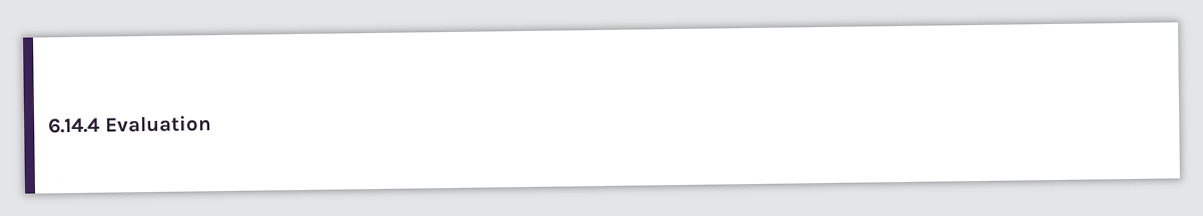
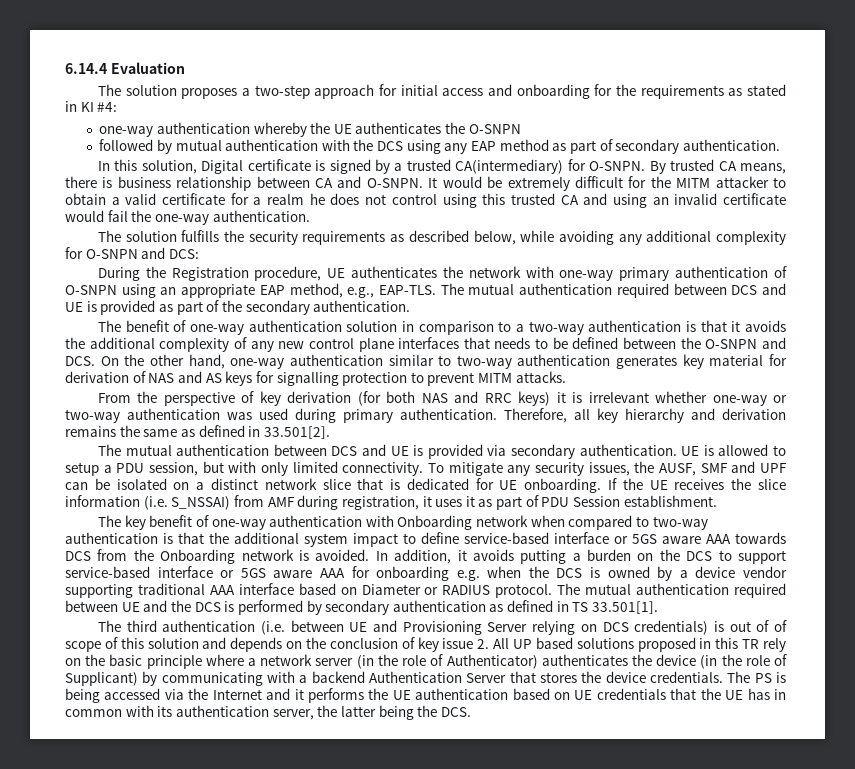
(212, 124) none -> [97,84,786,99] [65,101,118,112] [99,122,521,137] [99,139,780,154] [97,159,786,174] [65,176,786,191] [65,193,787,208] [65,210,310,225] [97,230,787,245] [65,247,199,259] [97,266,788,281] [65,283,786,298] [65,300,411,315] [97,320,786,335] [65,337,786,352] [65,354,787,369] [65,371,566,386] [97,391,787,406] [65,408,786,423] [65,425,330,439] [97,444,787,459] [65,461,787,476] [65,478,786,493] [65,495,717,510] [97,515,708,530] [65,532,786,547] [65,549,787,564] [65,566,788,581] [65,583,786,598] [65,600,659,615] [97,620,787,635] [65,637,786,652] [65,654,788,669] [65,671,787,686] [65,688,787,703] [65,705,471,720] // The solution proposes a two-step approach for initial access and onboarding for the requirements as stated in KI #4: // one-way authentication whereby the UE authenticates the O-SNPN // followed by mutual authentication with the DCS using any EAP method as part of secondary authentication. // In this solution, Digital certificate is signed by a trusted CA(intermediary) for O-SNPN. By trusted CA means, there is business relationship between CA and O-SNPN. It would be extremely difficult for the MITM attacker to obtain a valid certificate for a realm he does not control using this trusted CA and using an invalid certificate would fail the one-way authentication. // The solution fulfills the security requirements as described below, while avoiding any additional complexity for O-SNPN and DCS: // During the Registration procedure, UE authenticates the network with one-way primary authentication of O-SNPN using an appropriate EAP method, e.g., EAP-TLS. The mutual authentication required between DCS and UE is provided as part of the secondary authentication. // The benefit of one-way authentication solution in comparison to a two-way authentication is that it avoids the additional complexity of any new control plane interfaces that needs to be defined between the O-SNPN and DCS. On the other hand, one-way authentication similar to two-way authentication generates key material for derivation of NAS and AS keys for signalling protection to prevent MITM attacks. // From the perspective of key derivation (for both NAS and RRC keys) it is irrelevant whether one-way or two-way authentication was used during primary authentication. Therefore, all key hierarchy and derivation remains the same as defined in 33.501[2]. // The mutual authentication between DCS and UE is provided via secondary authentication. UE is allowed to setup a PDU session, but with only limited connectivity. To mitigate any security issues, the AUSF, SMF and UPF can be isolated on a distinct network slice that is dedicated for UE onboarding. If the UE receives the slice information (i.e. S_NSSAI) from AMF during registration, it uses it as part of PDU Session establishment. // The key benefit of one-way authentication with Onboarding network when compared to two-way authentication is that the additional system impact to define service-based interface or 5GS aware AAA towards DCS from the Onboarding network is avoided. In addition, it avoids putting a burden on the DCS to support service-based interface or 5GS aware AAA for onboarding e.g. when the DCS is owned by a device vendor supporting traditional AAA interface based on Diameter or RADIUS protocol. The mutual authentication required between UE and the DCS is performed by secondary authentication as defined in TS 33.501[1]. // The third authentication (i.e. between UE and Provisioning Server relying on DCS credentials) is out of of scope of this solution and depends on the conclusion of key issue 2. All UP based solutions proposed in this TR rely on the basic principle where a network server (in the role of Authenticator) authenticates the device (in the role of Supplicant) by communicating with a backend Authentication Server that stores the device credentials. The PS is being accessed via the Internet and it performs the UE authentication based on UE credentials that the UE has in common with its authentication server, the latter being the DCS.

